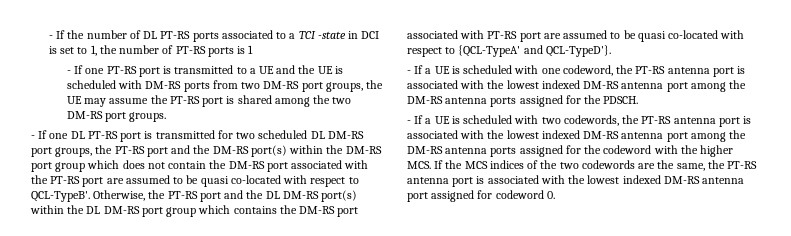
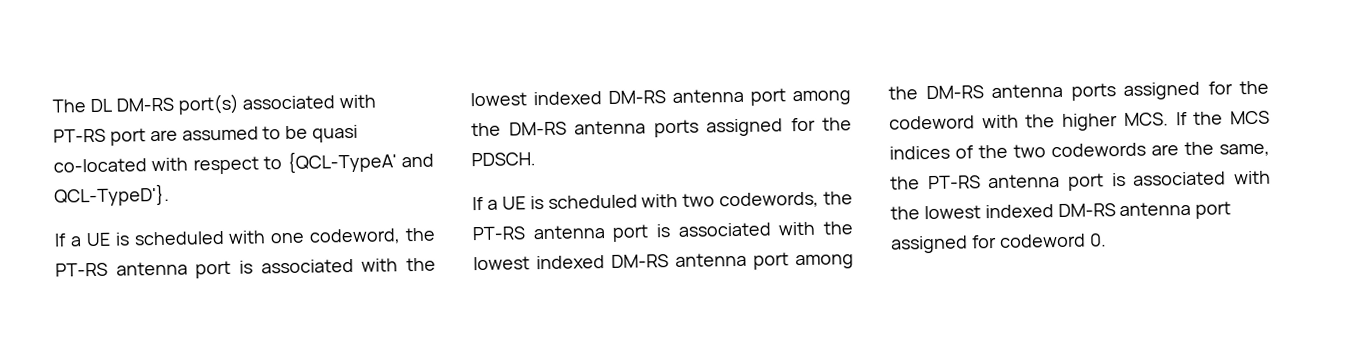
[48,30,380,42] [48,45,254,57] [66,65,343,77] [66,80,383,92] [66,95,352,107] [66,111,167,122] [31,130,364,142] [31,145,382,157] [31,160,369,172] [31,175,359,187] [31,190,358,202] [30,205,359,217] - If the number of DL PT-RS ports associated to a TCI -state in DCI is set to 1, the number of PT-RS ports is 1 // - If one PT-RS port is transmitted to a UE and the UE is scheduled with DM-RS ports from two DM-RS port groups, the UE may assume the PT-RS port is shared among the two DM-RS port groups. // - If one DL PT-RS port is transmitted for two scheduled DL DM-RS port groups, the PT-RS port and the DM-RS port(s) within the DM-RS port group which does not contain the DM-RS port associated with the PT-RS port are assumed to be quasi co-located with respect to QCL-TypeB'. Otherwise, the PT-RS port and the DL DM-RS port(s) within the DL DM-RS port group which contains the DM-RS port -> [52,93,240,115] The DL DM-RS port(s)
[407,70,411,74] - -> (170, 195) none
[407,120,411,124] - -> (536, 159) none

